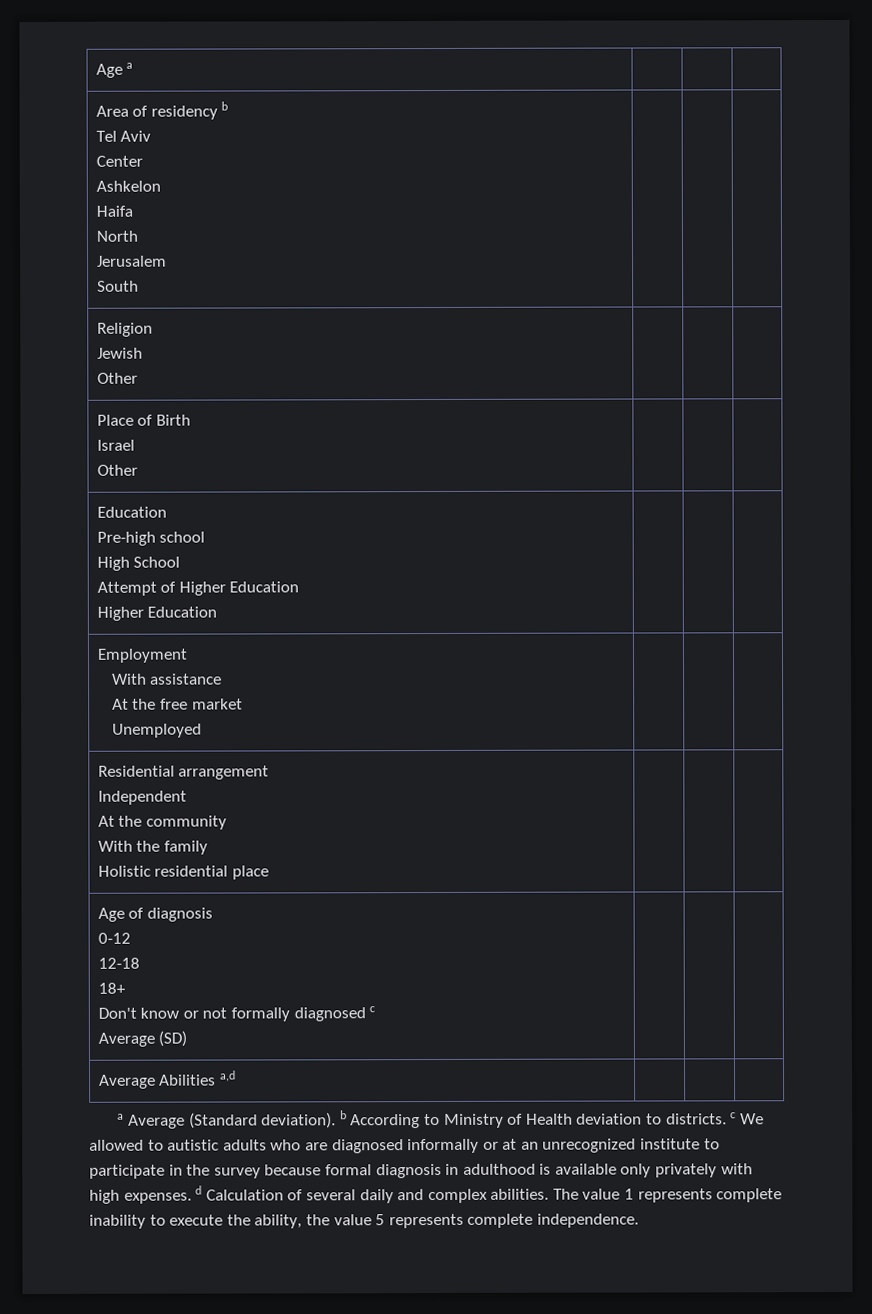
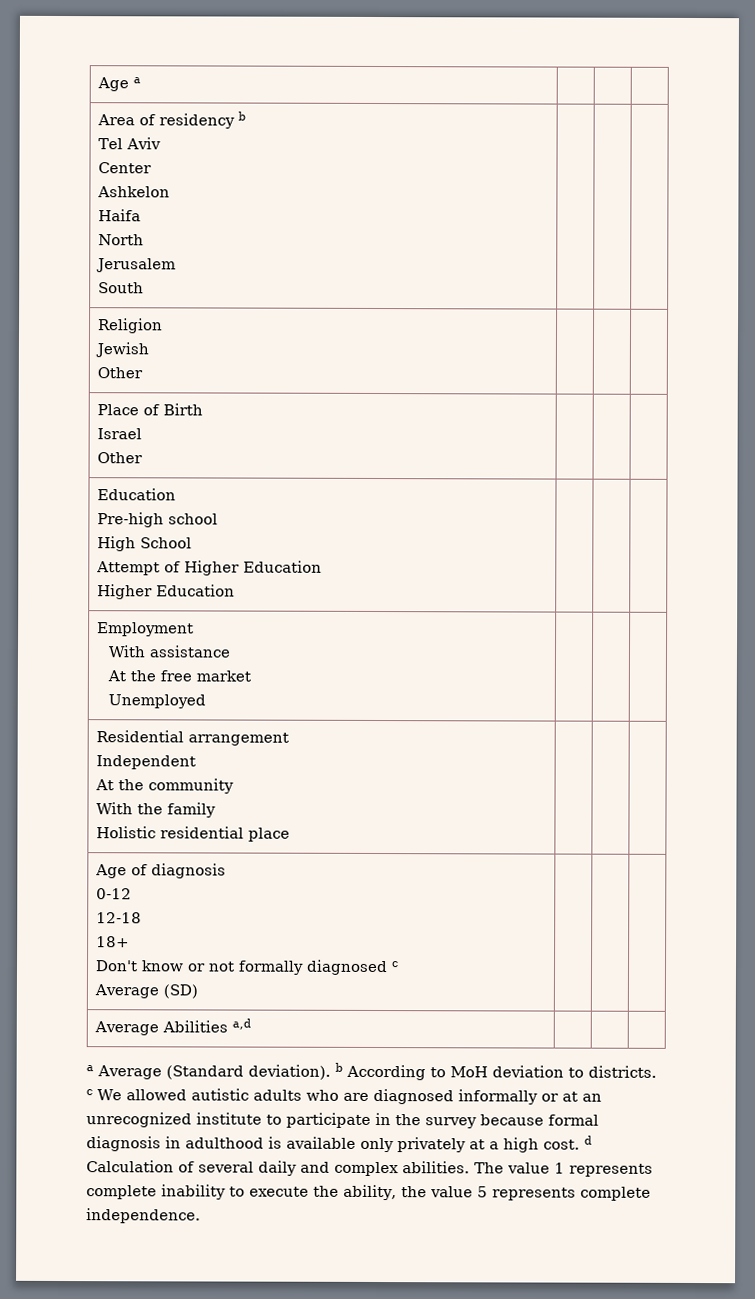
[443,1113,573,1128] Ministry of Health -> [450,1066,488,1078] MoH
[147,1139,164,1151] to -> (187, 1095) none
[720,1163,753,1175] [89,1189,192,1204] with high expenses. -> [469,1137,580,1153] at a high cost.

